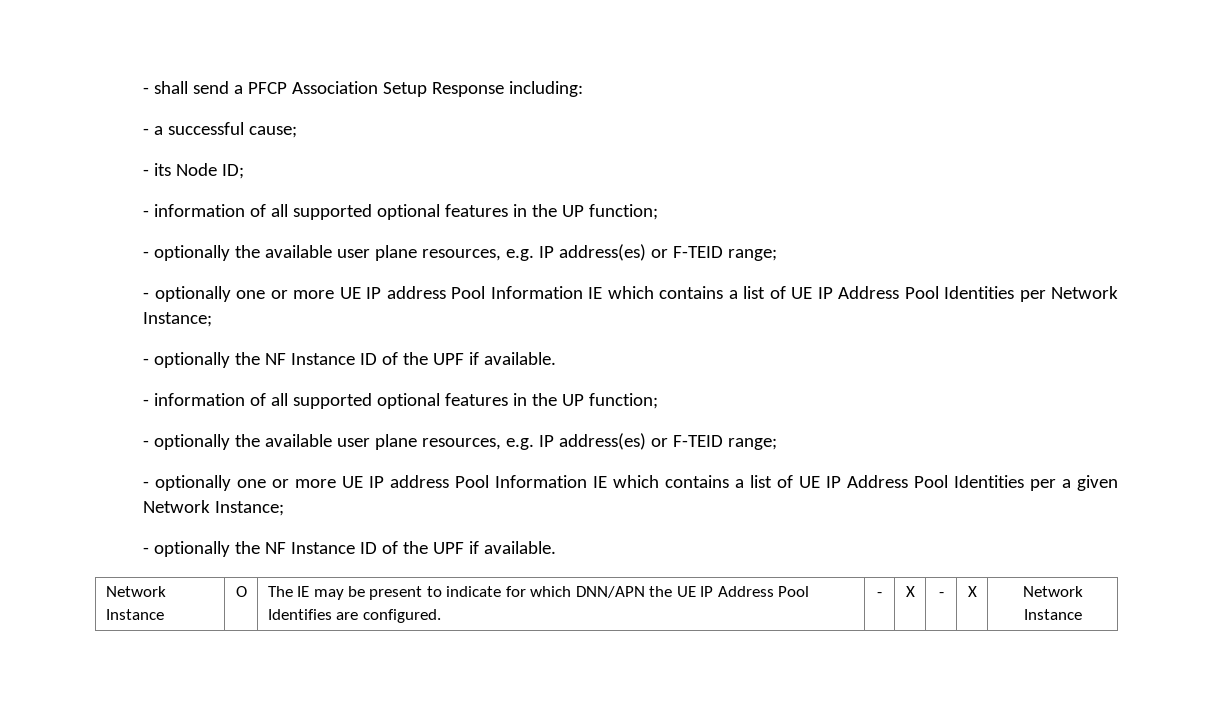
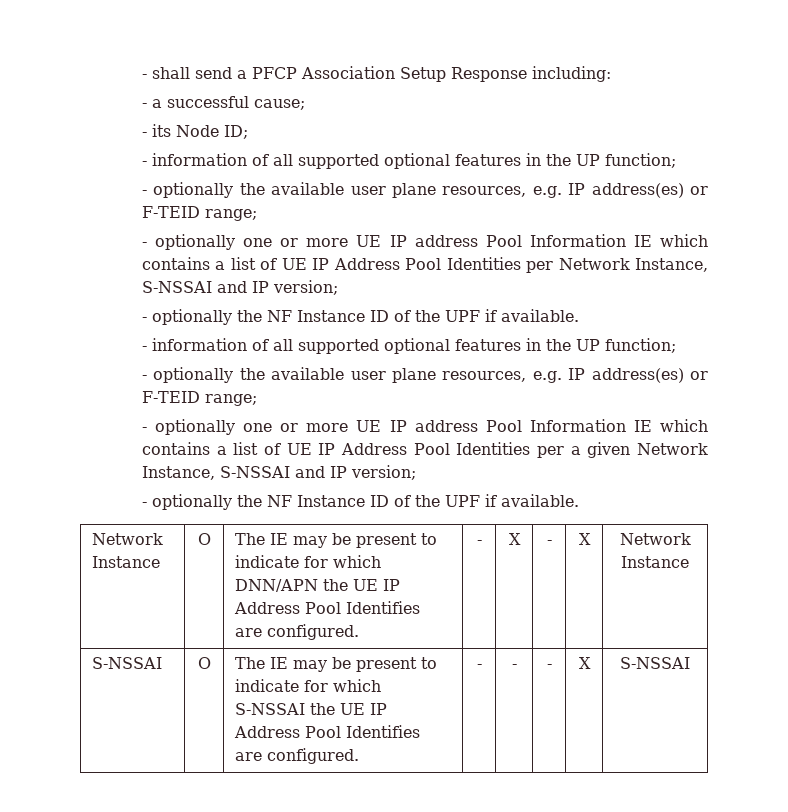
[143,312,213,327] Instance; -> [634,258,708,272] [142,280,339,295] Instance, S-NSSAI and IP version;
[215,501,285,516] Instance; -> [142,465,417,480] Instance, S-NSSAI and IP version;
(1082, 614) none -> [92,657,163,669] [197,657,211,669] [235,657,438,672] [235,679,382,692] [235,703,388,715] [234,725,421,738] [235,748,360,764] [476,664,482,669] [511,664,517,669] [546,664,552,669] [578,657,591,669] [620,657,690,669] // S-NSSAI | O | The IE may be present to indicate for which S-NSSAI the UE IP Address Pool Identifies are configured. | - | - | - | X | S-NSSAI

